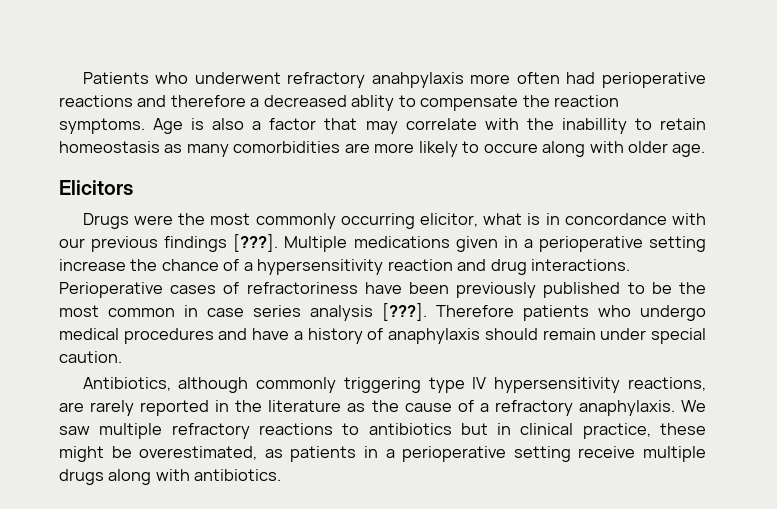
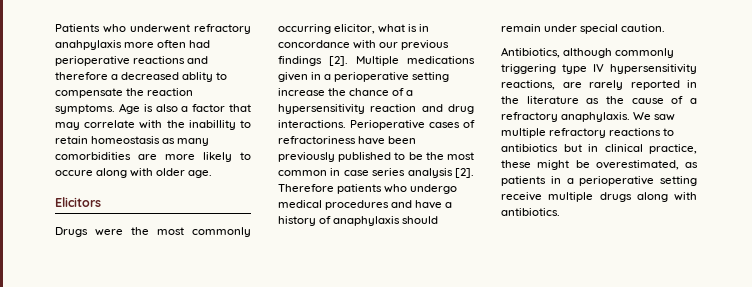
[233,234,279,252] [???]. -> [329,56,348,66] [2].
[382,303,427,321] [???]. -> [455,168,474,178] [2].

